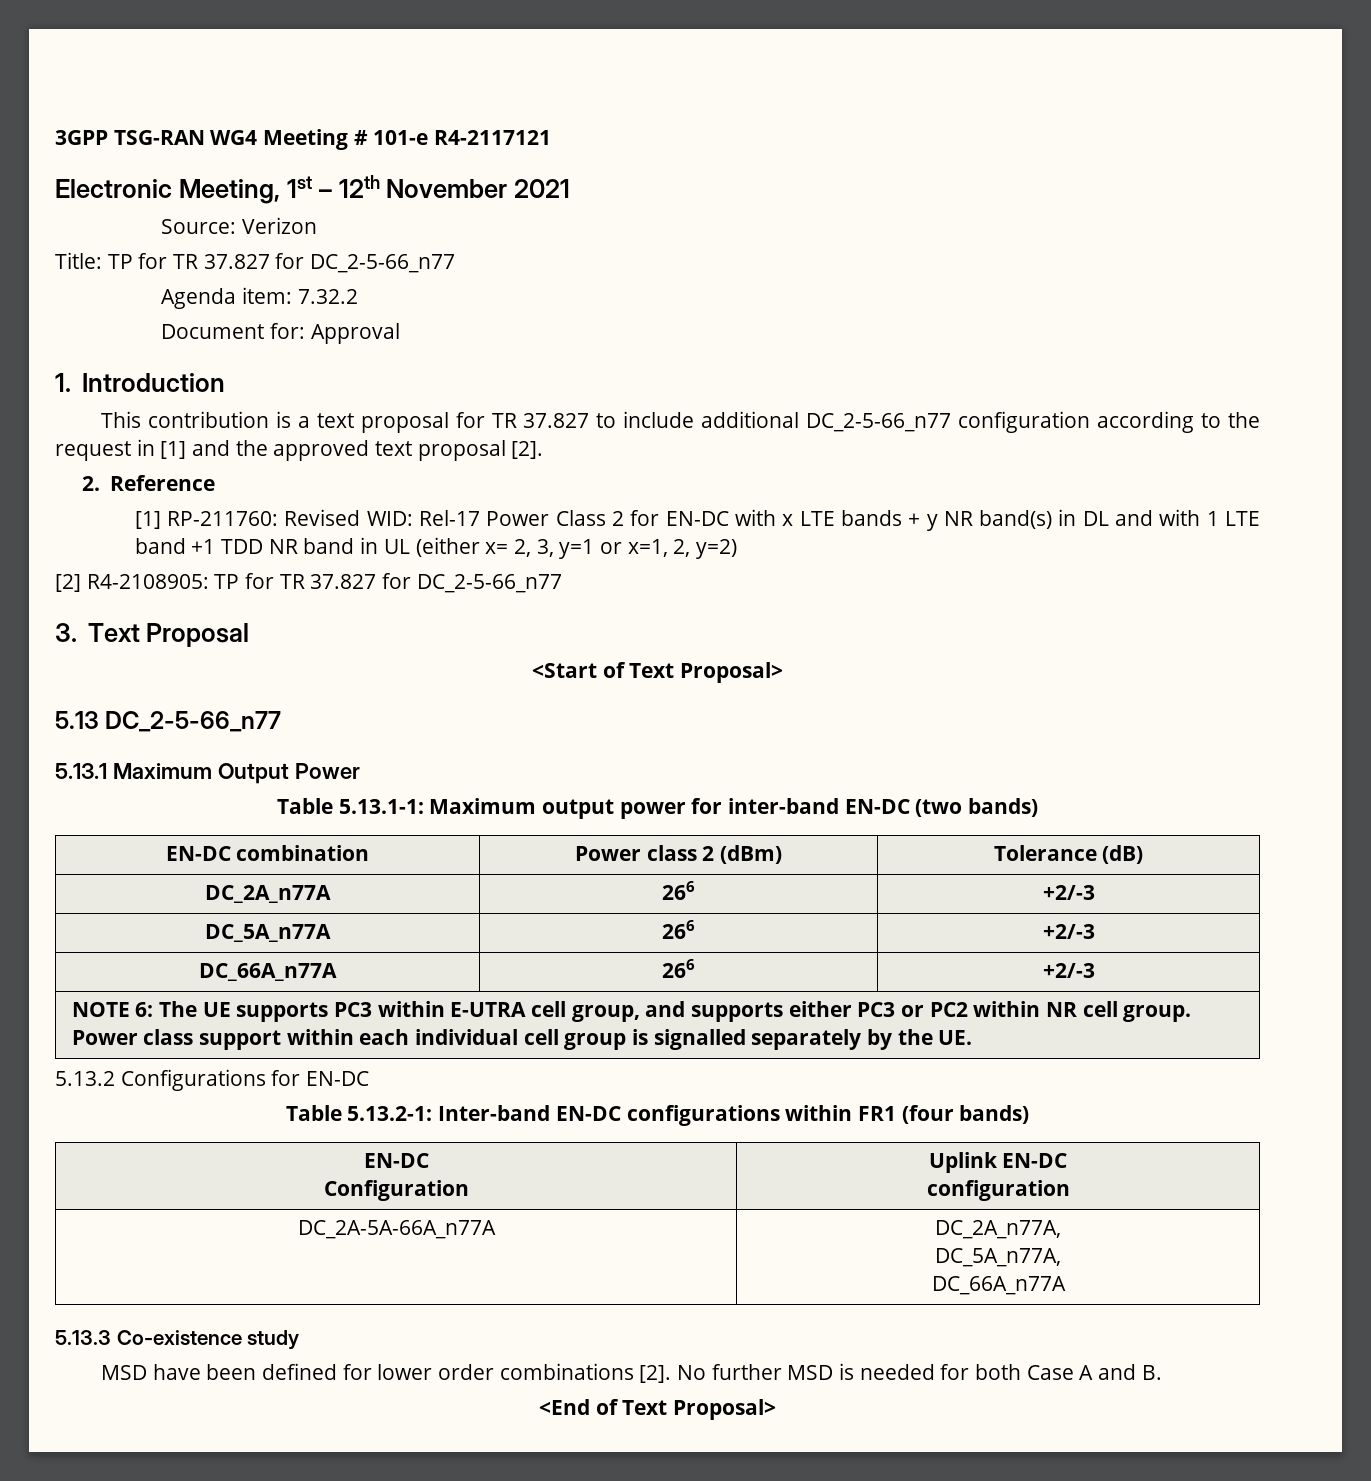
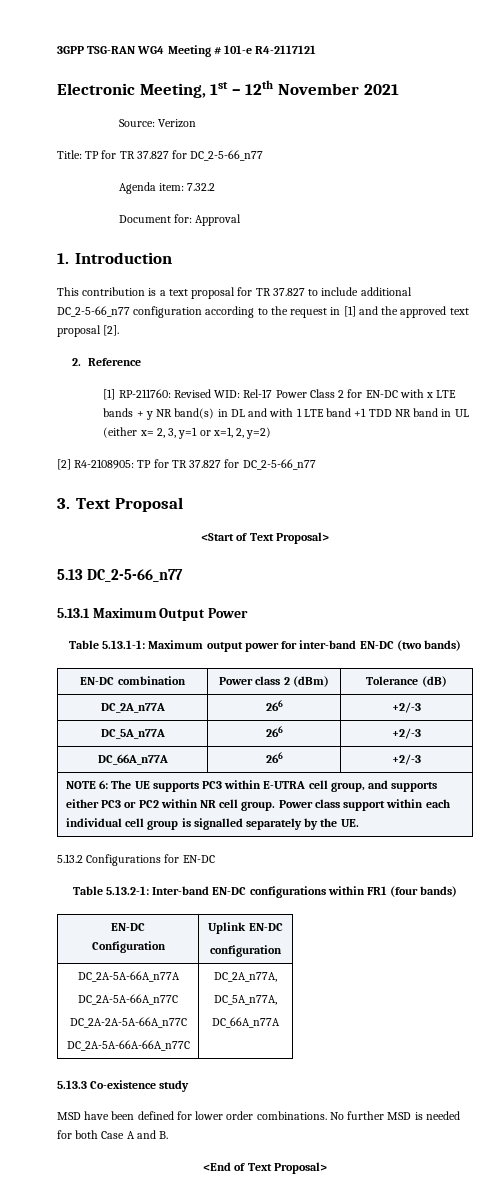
(496, 1229) none -> [78,994,178,1005] [69,1017,187,1028] [66,1040,190,1051] // DC_2A-5A-66A_n77C // DC_2A-2A-5A-66A_n77C // DC_2A-5A-66A-66A_n77C
[499,1363,672,1383] combinations [2]. -> [256,1111,327,1120] combinations.

